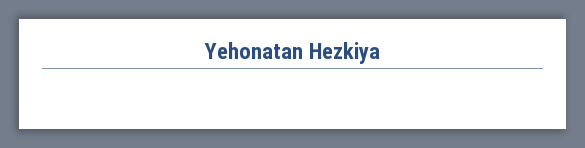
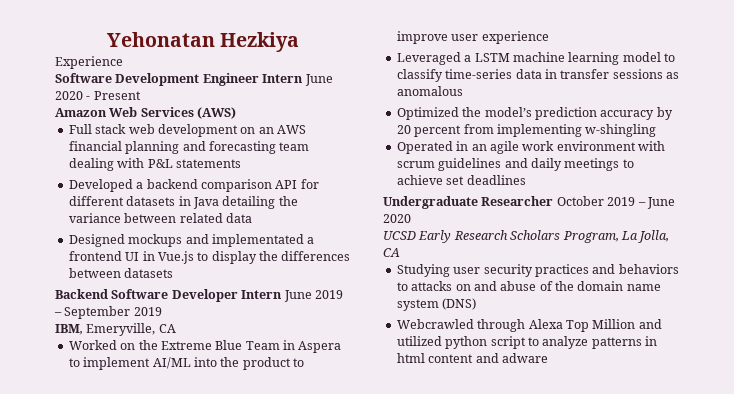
(381, 53) none -> [55,56,123,69] [55,73,333,86] [55,91,141,100] [55,107,237,119] [68,124,306,137] [68,141,310,154] [68,158,241,171] [68,179,319,192] [68,196,298,209] [68,213,252,223] [68,234,315,247] [68,251,351,264] [68,268,174,278] [55,289,343,302] [54,306,162,319] [55,323,176,336] [68,340,342,353] [68,357,304,370] [396,31,549,44] [396,52,675,65] [396,69,679,82] [396,86,463,96] [396,107,673,120] [396,124,657,137] [396,141,665,154] [396,158,634,171] [396,175,526,185] [383,196,675,209] [383,214,411,223] [383,230,670,243] [383,248,400,257] [396,264,679,277] [396,281,661,291] [396,298,477,311] [396,319,662,332] [396,336,657,349] [396,353,548,363] // Experience // Software Development Engineer Intern June 2020 - Present // Amazon Web Services (AWS) // Full stack web development on an AWS financial planning and forecasting team dealing with P&L statements // Developed a backend comparison API for different datasets in Java detailing the variance between related data // Designed mockups and implementated a frontend UI in Vue.js to display the differences between datasets // Backend Software Developer Intern June 2019 – September 2019 // IBM, Emeryville, CA // Worked on the Extreme Blue Team in Aspera to implement AI/ML into the product to improve user experience // Leveraged a LSTM machine learning model to classify time-series data in transfer sessions as anomalous // Optimized the model’s prediction accuracy by 20 percent from implementing w-shingling // Operated in an agile work environment with scrum guidelines and daily meetings to achieve set deadlines // Undergraduate Researcher October 2019 – June 2020 // UCSD Early Research Scholars Program, La Jolla, CA // Studying user security practices and behaviors to attacks on and abuse of the domain name system (DNS) // Webcrawled through Alexa Top Million and utilized python script to analyze patterns in html content and adware

